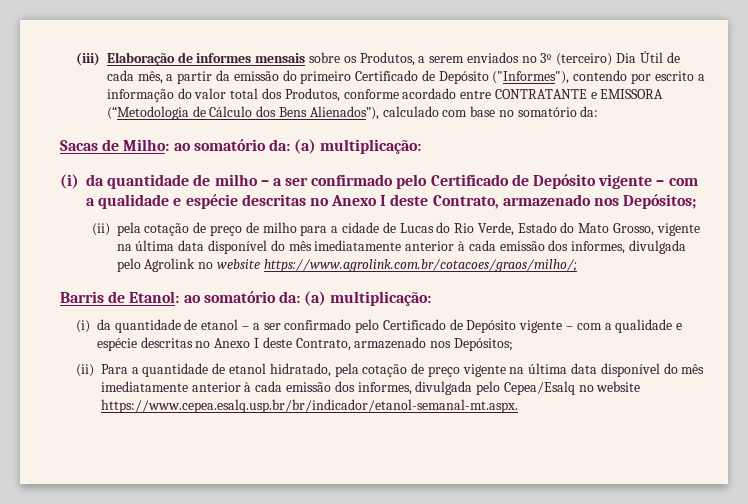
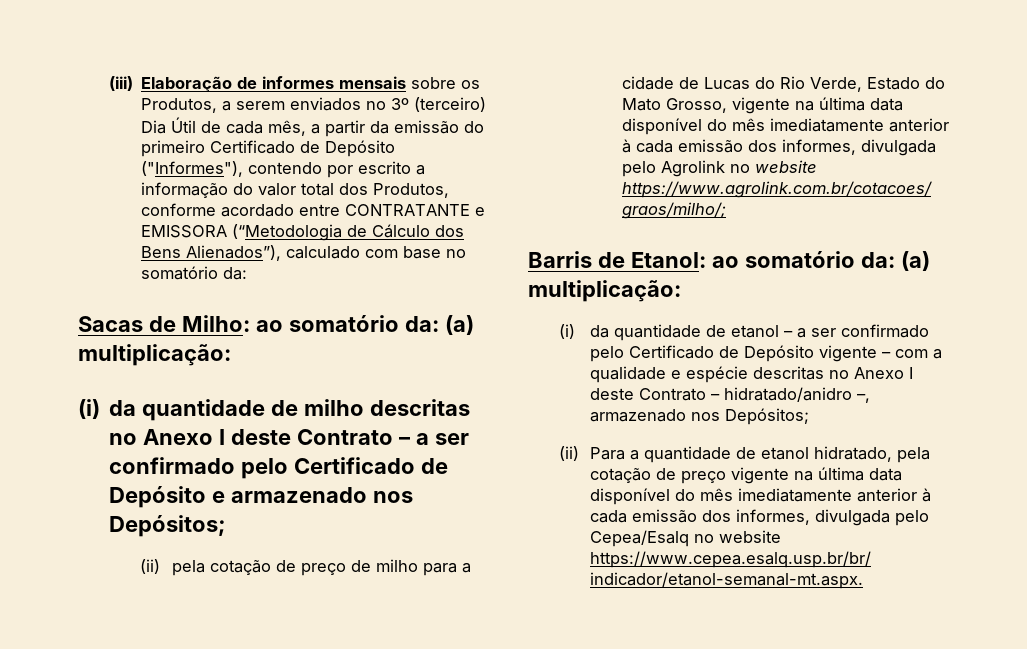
[260,174,698,189] [86,194,499,209] – a ser confirmado pelo Certificado de Depósito vigente – com a qualidade e espécie descritas no Anexo I deste Contrato, -> [369,399,470,416] [109,429,469,445] [109,457,449,479] [109,486,226,508] descritas no Anexo I deste Contrato – a ser confirmado pelo Certificado de Depósito e
[295,338,351,351] Contrato, -> [639,387,871,403] Contrato – hidratado/anidro –,

